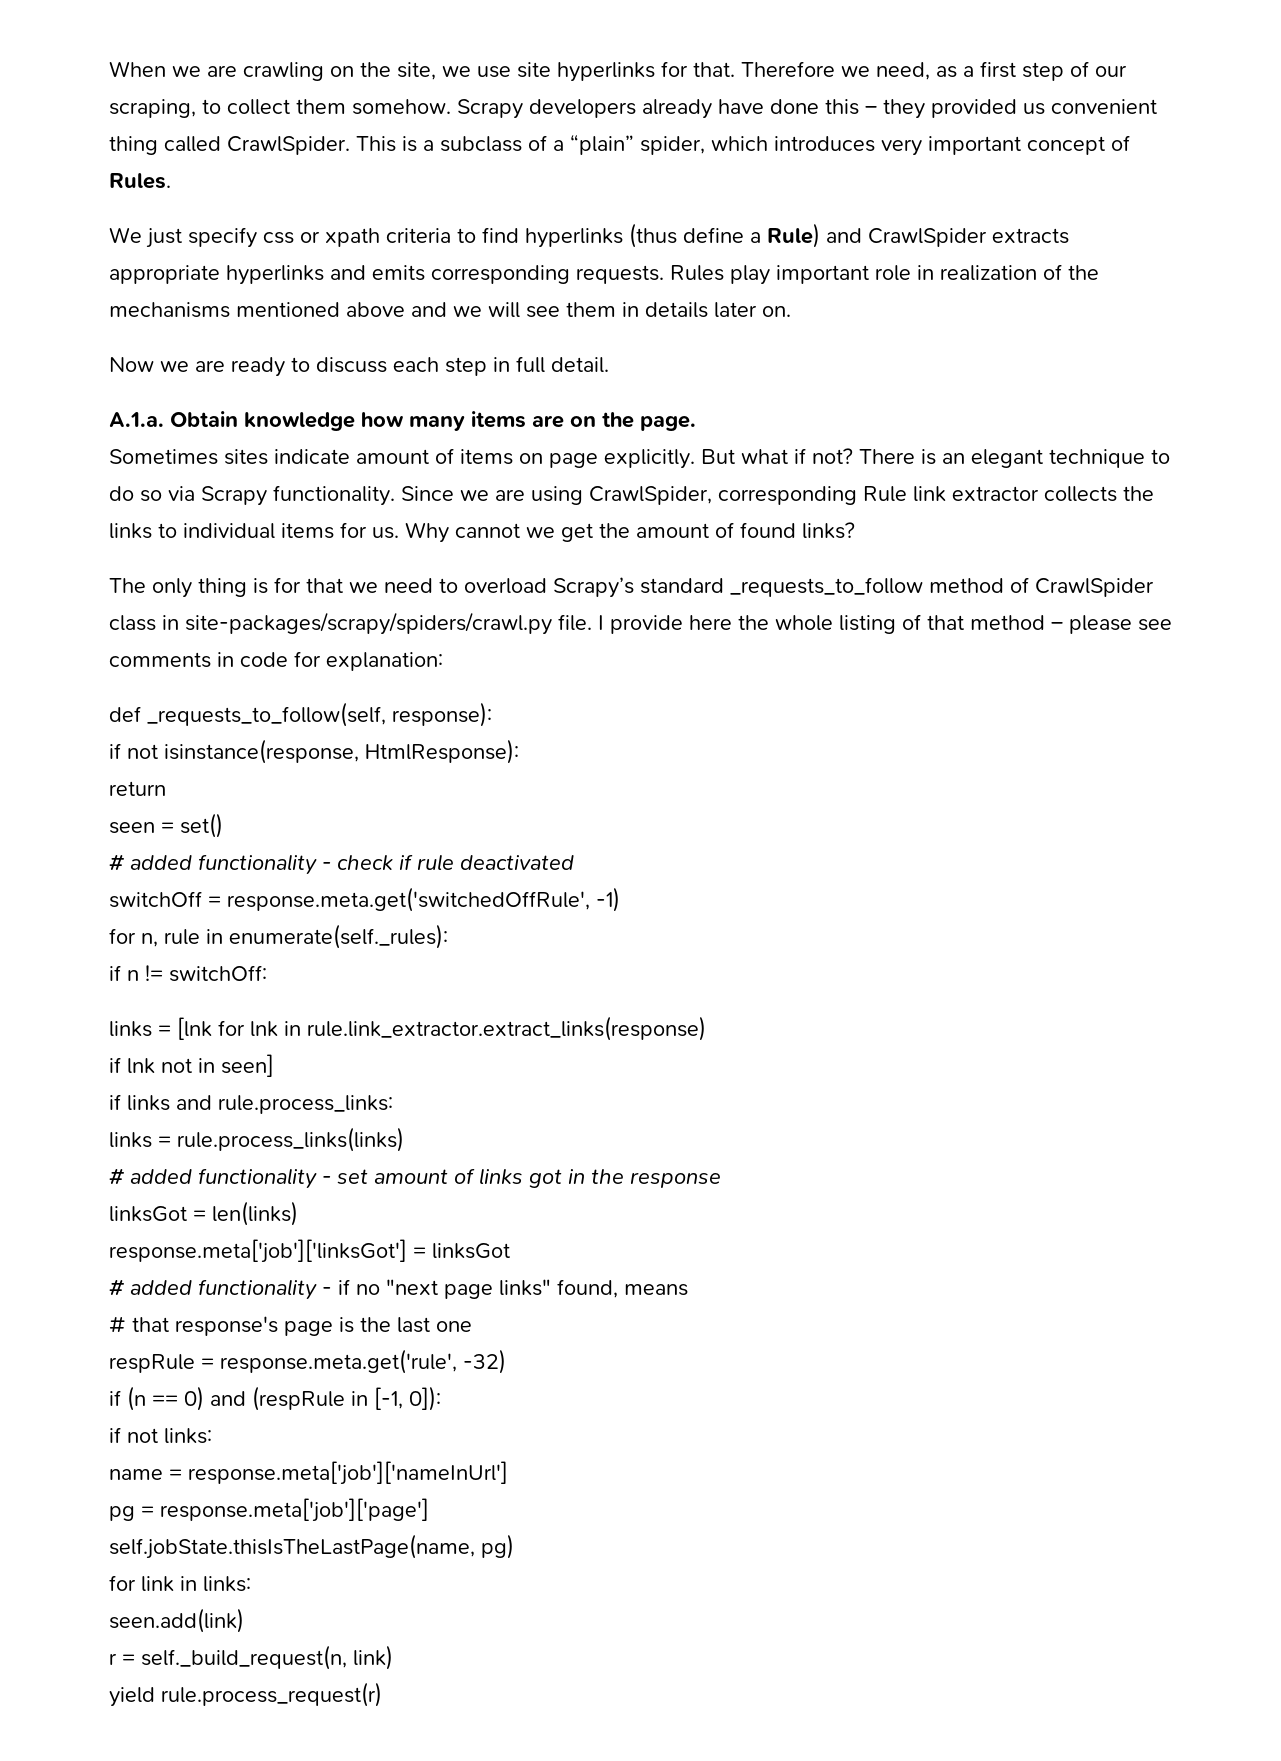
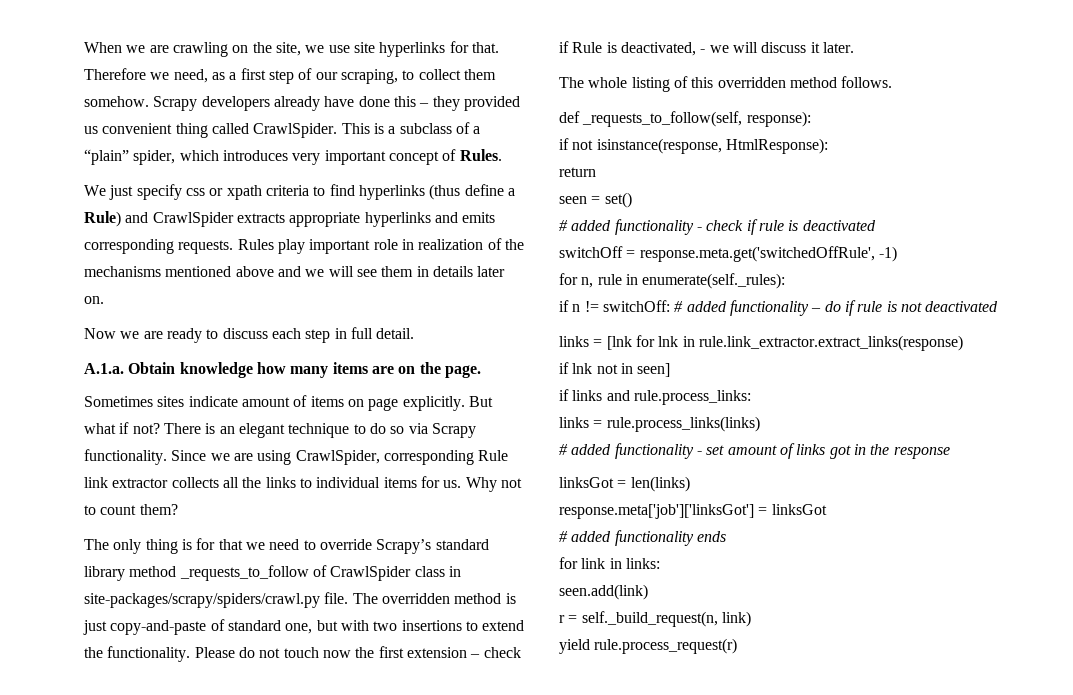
(1117, 494) none -> [222,477,239,488] all
[455,522,855,542] cannot we get the amount of found links? -> [500,478,522,488] [84,504,178,515] not to count them?
[464,578,547,594] overload -> [319,539,372,550] override
[730,577,1004,597] _requests_to_follow method -> [84,565,309,581] library method _requests_to_follow
[598,614,1172,634] [109,651,443,671] I provide here the whole listing of that method – please see comments in code for explanation: -> [352,593,516,604] [83,619,525,635] [84,646,521,662] [559,41,854,56] [559,76,893,92] The overridden method is just copy-and-paste of standard one, but with two insertions to extend the functionality. Please do not touch now the first extension – check if Rule is deactivated, - we will discuss it later. // The whole listing of this overridden method follows.
(454, 862) none -> [788,220,799,231] is
(267, 973) none -> [674,300,999,316] # added functionality – do if rule is not deactivated
[322,1279,688,1299] [109,1316,472,1336] [109,1349,506,1374] [109,1386,441,1411] [109,1427,212,1444] [109,1461,508,1485] [109,1498,429,1522] [109,1534,514,1559] - if no "next page links" found, means // # that response's page is the last one // respRule = response.meta.get('rule', -32) // if (n == 0) and (respRule in [-1, 0]): // if not links: // name = response.meta['job']['nameInUrl'] // pg = response.meta['job']['page'] // self.jobState.thisIsTheLastPage(name, pg) -> [696,531,726,542] ends

